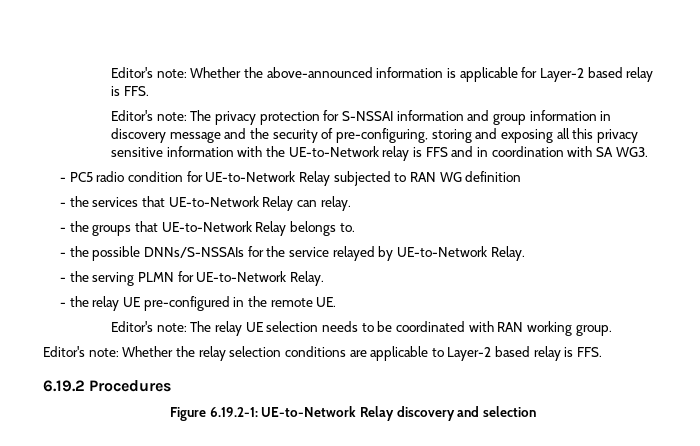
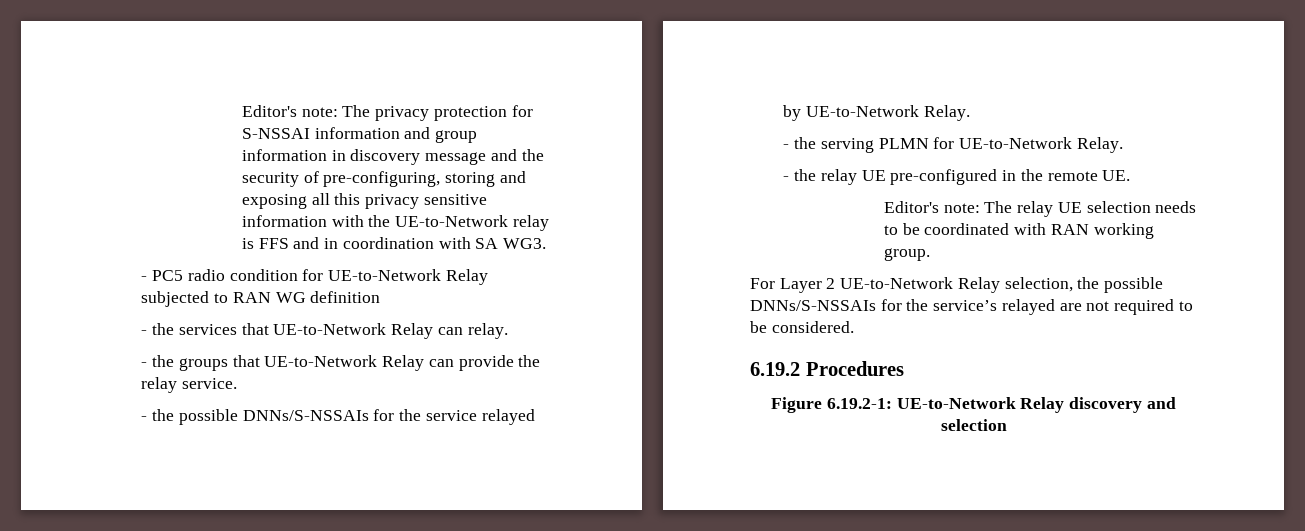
[111,67,654,82] [111,86,149,96] [111,110,187,121] Editor's note: Whether the above-announced information is applicable for Layer-2 based relay is FFS. // Editor's note: -> [241,105,338,117] Editor's note:
[289,221,355,236] belongs to. -> [428,355,541,371] [141,377,238,393] can provide the relay service.
[43,346,603,361] Editor's note: Whether the relay selection conditions are applicable to Layer-2 based relay is FFS. -> [750,277,1164,293] [750,299,1193,315] [750,321,854,333] For Layer 2 UE-to-Network Relay selection, the possible DNNs/S-NSSAIs for the service’s relayed are not required to be considered.

